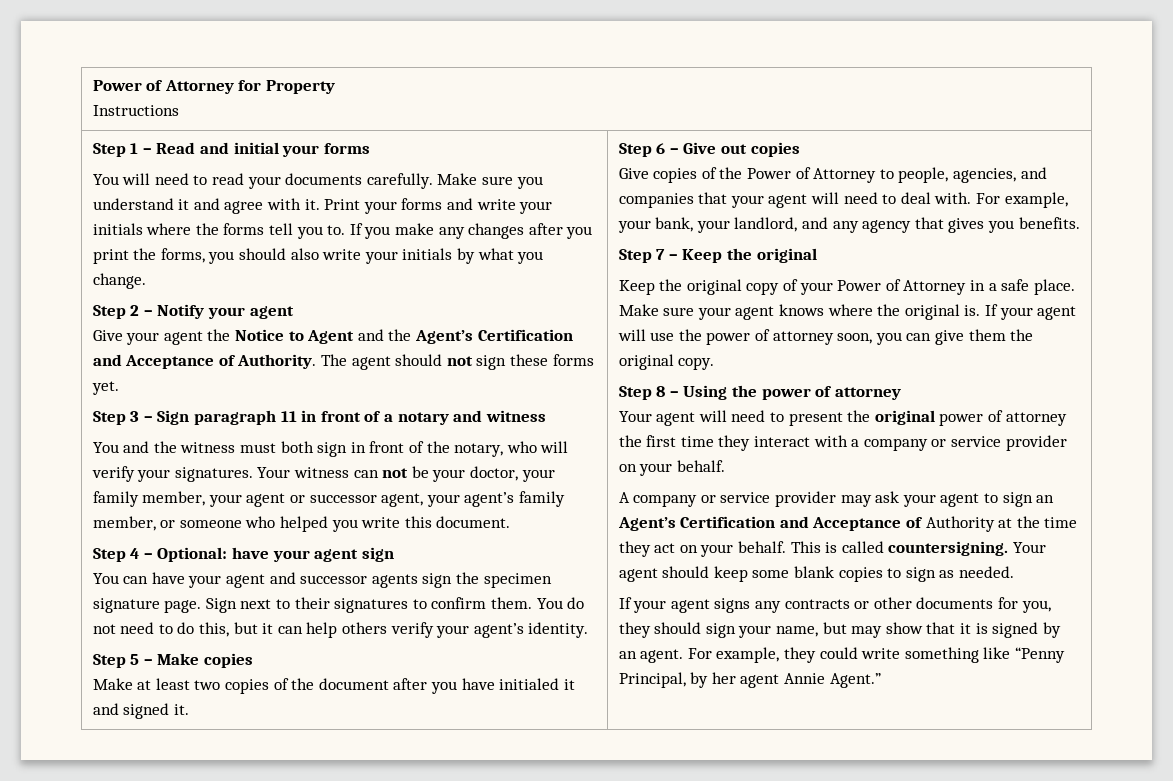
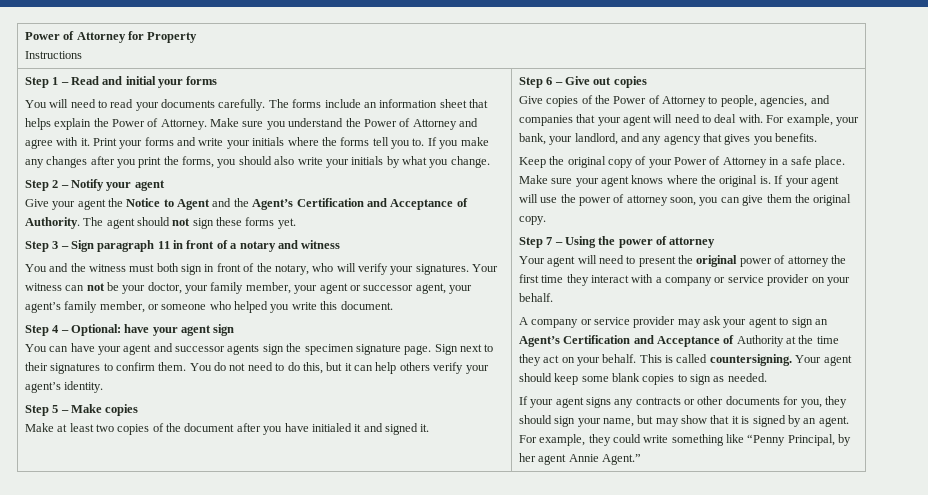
[437,173,543,189] [92,198,190,210] Make sure you understand it -> [268,99,488,108] [24,118,457,130] The forms include an information sheet that helps explain the Power of Attorney. Make sure you understand the Power of Attorney
[618,248,817,263] // Step 7 – Keep the original -> (818, 137) none
[656,386,666,397] 8 -> [546,237,553,245] 7

